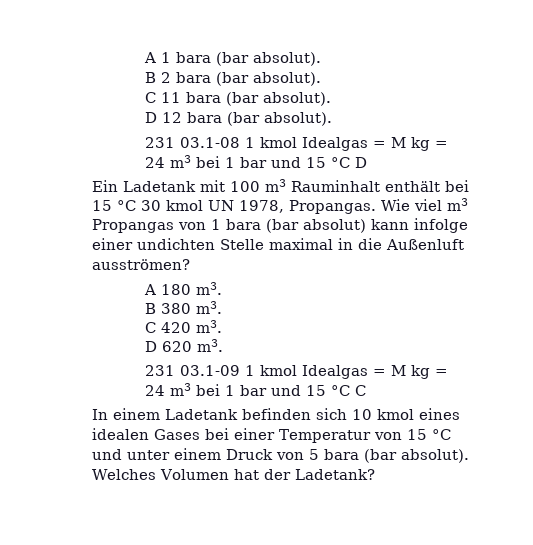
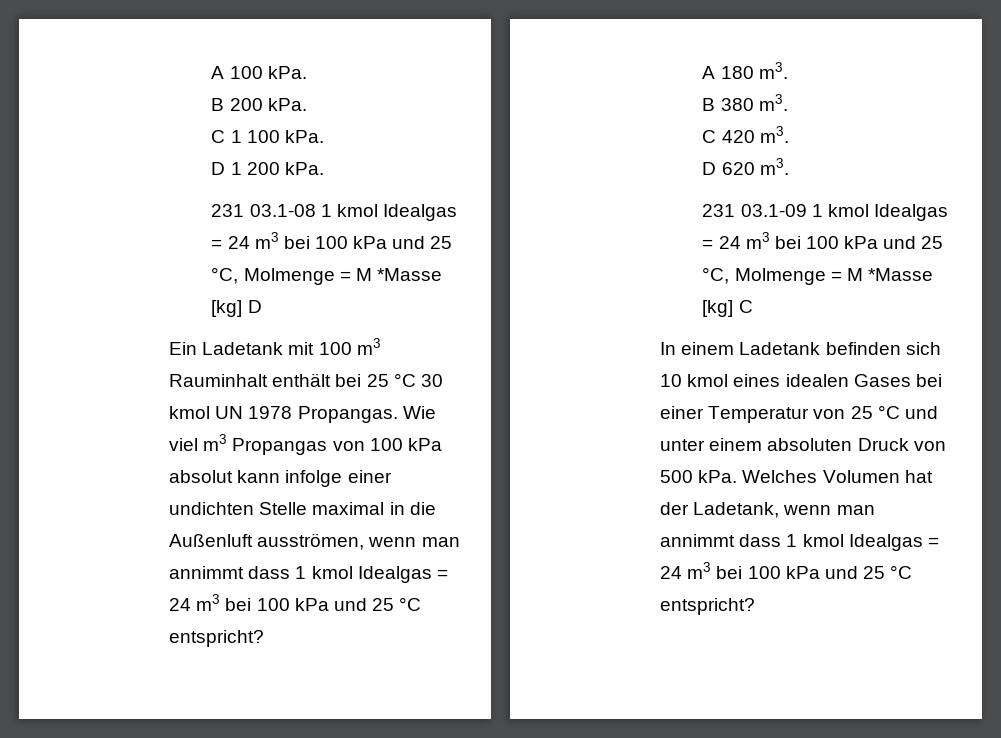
[144,52,322,66] [145,72,322,86] [145,92,332,106] [145,112,333,126] A 1 bara (bar absolut). // B 2 bara (bar absolut). // C 11 bara (bar absolut). // D 12 bara (bar absolut). -> [211,66,307,79] [211,98,307,111] [211,130,324,143] [211,162,324,175] A 100 kPa. // B 200 kPa. // C 1 100 kPa. // D 1 200 kPa.
[391,137,449,151] [145,155,351,168] M kg = 24 m3 bei 1 bar und 15 °C -> [227,232,453,249] [211,267,442,285] [211,300,243,317] 24 m3 bei 100 kPa und 25 °C, Molmenge = M *Masse [kg]
[91,200,112,211] 15 -> [366,374,389,387] 25
[238,200,284,213] 1978, -> [248,406,293,419] 1978
[210,219,366,233] 1 bara (bar absolut) -> [369,438,442,451] [169,470,234,483] 100 kPa absolut
[91,259,190,270] ausströmen? -> [257,533,460,550] [169,566,448,583] [169,594,422,611] [169,630,265,647] ausströmen, wenn man annimmt dass 1 kmol Idealgas = 24 m3 bei 100 kPa und 25 °C entspricht?
[391,365,449,379] [145,383,351,396] M kg = 24 m3 bei 1 bar und 15 °C -> [718,232,944,249] [702,267,933,285] [702,300,734,317] 24 m3 bei 100 kPa und 25 °C, Molmenge = M *Masse [kg]
[406,429,427,440] 15 -> [850,406,873,419] 25
(221, 454) none -> [767,438,853,451] absoluten
[308,449,469,463] [91,469,375,480] 5 bara (bar absolut). Welches Volumen hat der Ladetank? -> [660,470,933,483] [660,502,875,518] [660,534,939,551] [660,562,913,579] [660,598,756,615] 500 kPa. Welches Volumen hat der Ladetank, wenn man annimmt dass 1 kmol Idealgas = 24 m3 bei 100 kPa und 25 °C entspricht?

